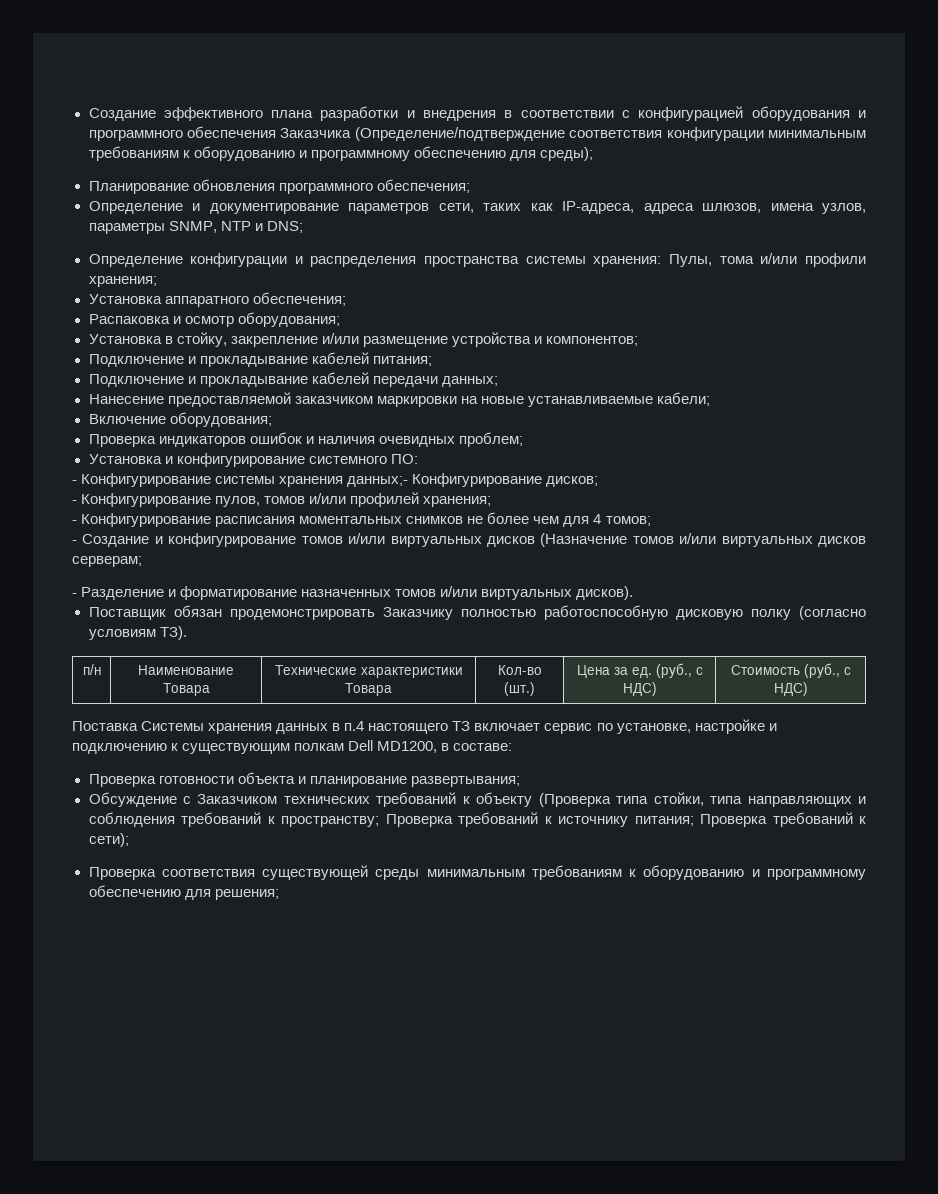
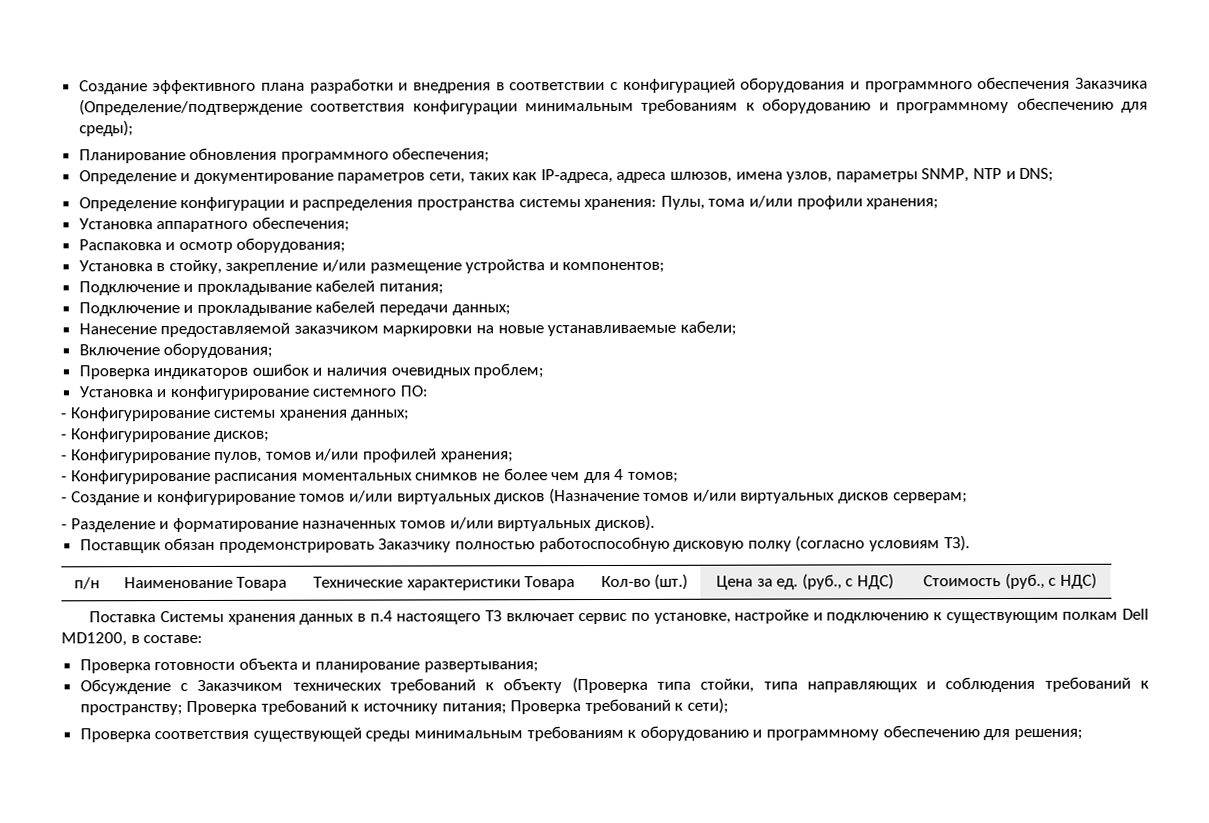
[347,476,409,487] данных;- -> [350,409,411,421] [61,434,67,440] данных; // -

